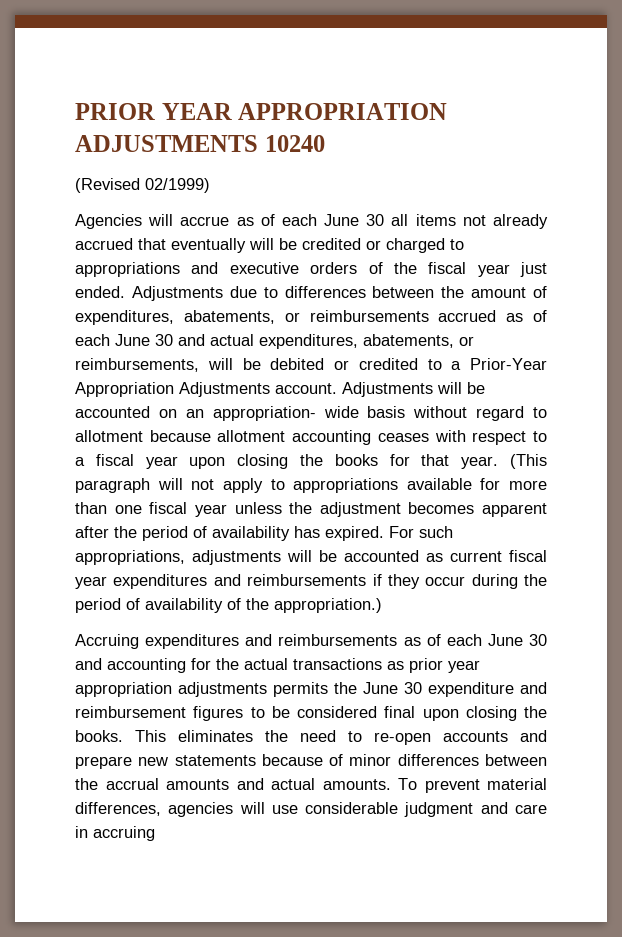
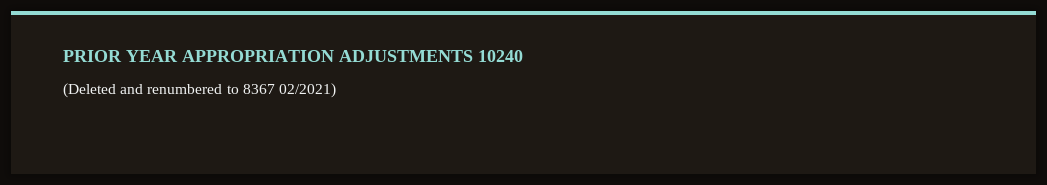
[75,178,210,193] [75,214,548,229] [75,238,464,253] [75,262,547,277] [75,286,547,301] [75,310,547,325] [75,334,474,349] [75,358,547,372] [75,382,485,397] [75,406,547,421] [75,430,547,445] [75,454,547,469] [75,478,547,493] [75,502,547,517] [75,526,453,541] [75,550,547,565] [75,574,547,589] [75,598,382,613] [75,634,547,649] [75,658,480,673] [75,682,547,697] [75,706,547,721] [75,730,547,745] [75,754,547,769] [75,778,547,793] [75,802,547,817] [75,826,155,841] (Revised 02/1999) // Agencies will accrue as of each June 30 all items not already accrued that eventually will be credited or charged to appropriations and executive orders of the fiscal year just ended. Adjustments due to differences between the amount of expenditures, abatements, or reimbursements accrued as of each June 30 and actual expenditures, abatements, or reimbursements, will be debited or credited to a Prior-Year Appropriation Adjustments account. Adjustments will be accounted on an appropriation- wide basis without regard to allotment because allotment accounting ceases with respect to a fiscal year upon closing the books for that year. (This paragraph will not apply to appropriations available for more than one fiscal year unless the adjustment becomes apparent after the period of availability has expired. For such appropriations, adjustments will be accounted as current fiscal year expenditures and reimbursements if they occur during the period of availability of the appropriation.) // Accruing expenditures and reimbursements as of each June 30 and accounting for the actual transactions as prior year appropriation adjustments permits the June 30 expenditure and reimbursement figures to be considered final upon closing the books. This eliminates the need to re-open accounts and prepare new statements because of minor differences between the accrual amounts and actual amounts. To prevent material differences, agencies will use considerable judgment and care in accruing -> [63,83,336,98] (Deleted and renumbered to 8367 02/2021)

